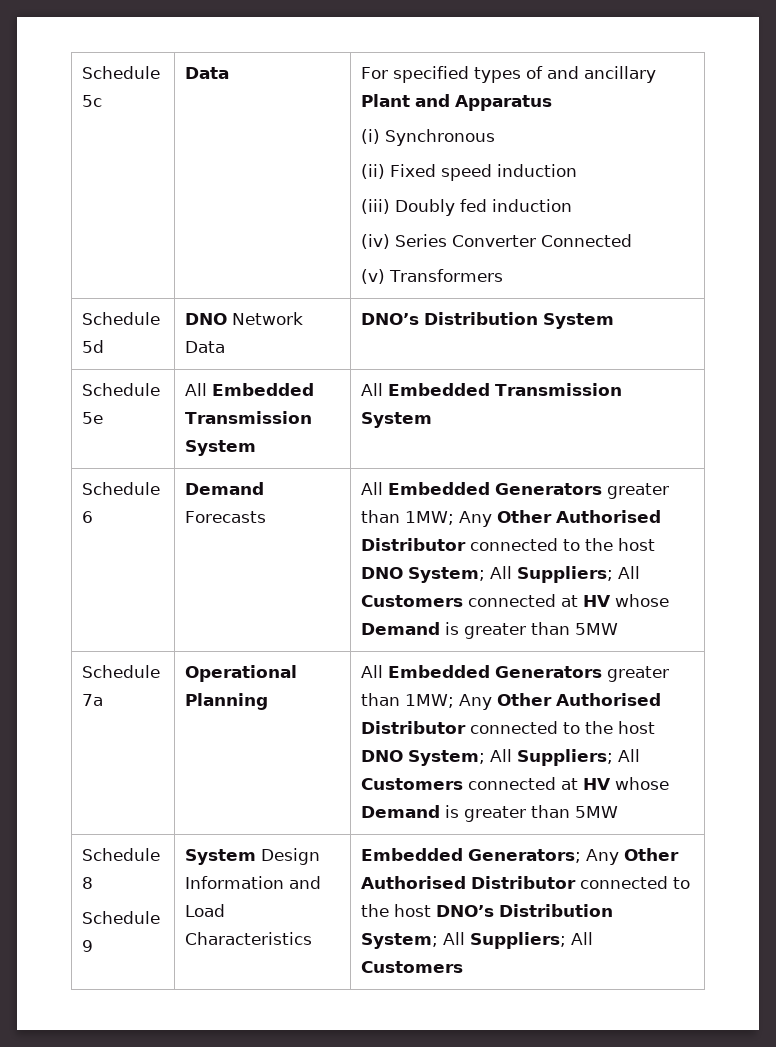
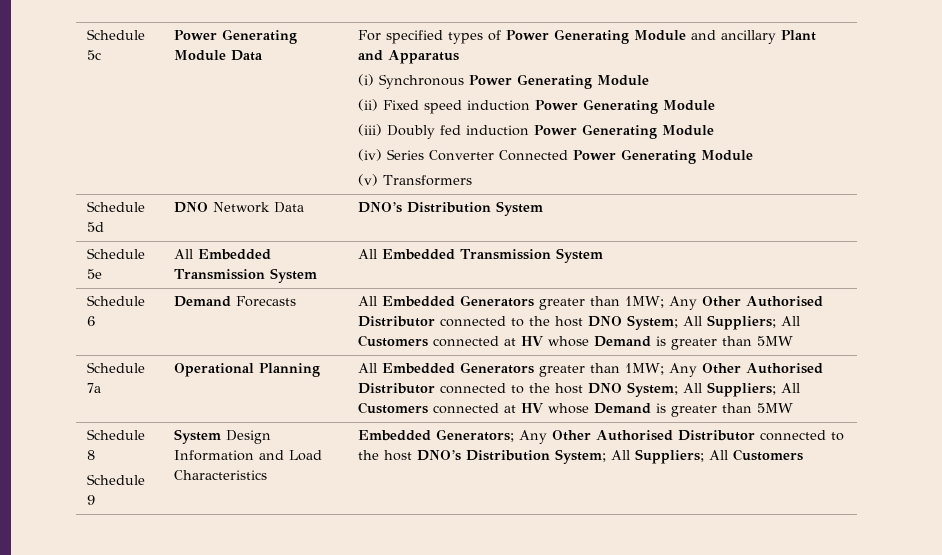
(103, 101) none -> [174,29,298,44] [174,50,227,61] Power Generating Module
(544, 72) none -> [506,29,687,44] Power Generating Module
(496, 137) none -> [469,74,650,89] Power Generating Module
(578, 170) none -> [535,99,716,114] Power Generating Module
(573, 205) none -> [534,124,715,139] Power Generating Module
(633, 240) none -> [573,149,754,164] Power Generating Module

